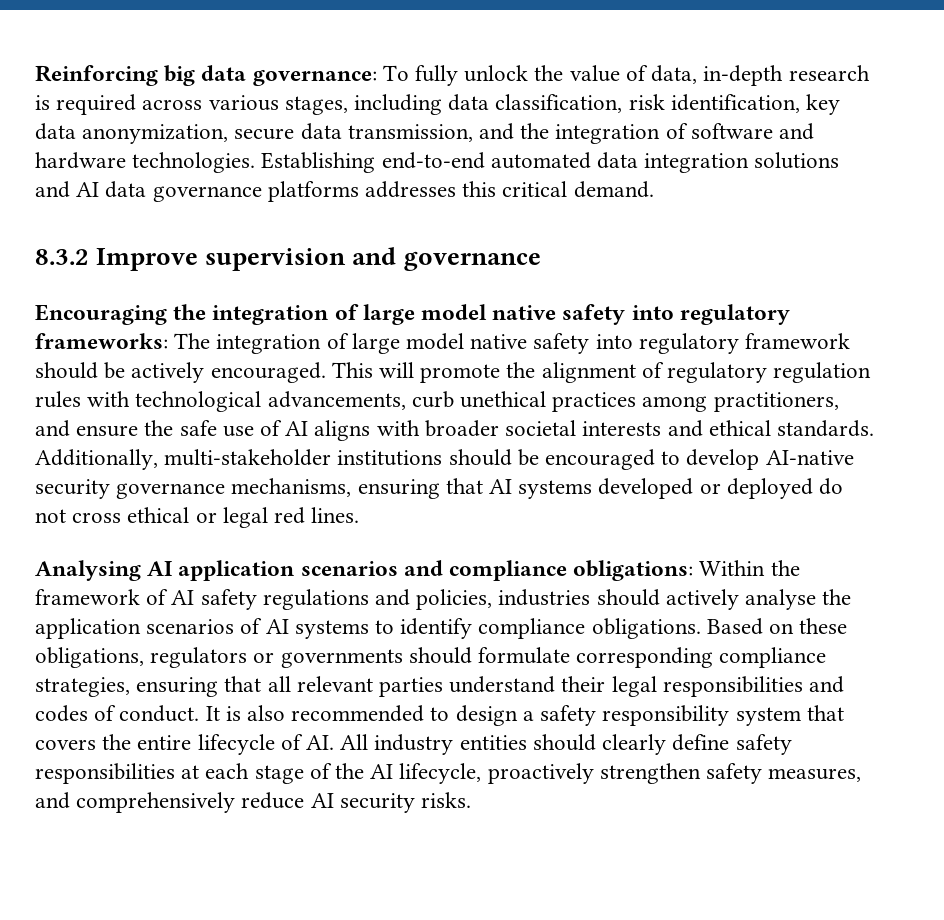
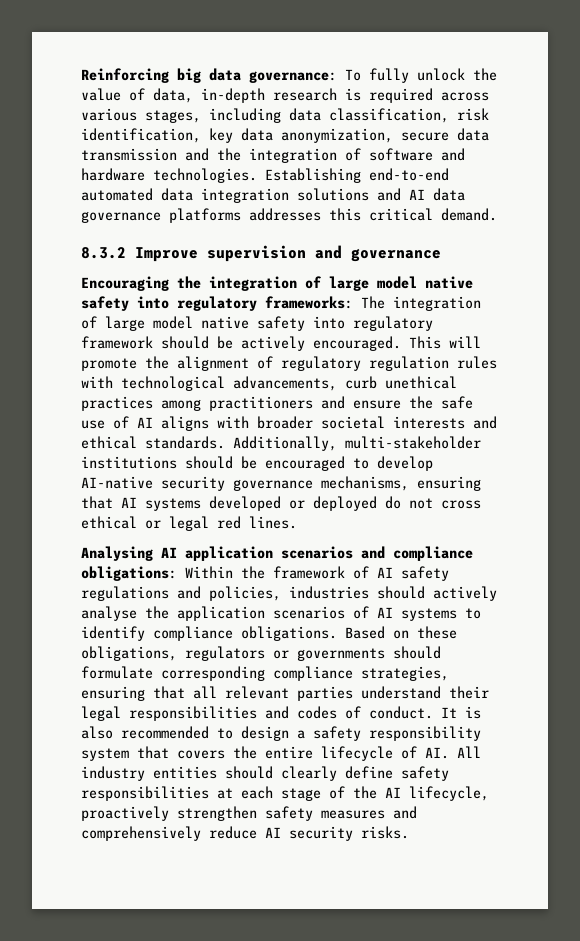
[347,124,473,142] transmission, -> [81,148,177,161] transmission
[713,392,839,412] practitioners, -> [209,396,313,411] practitioners
[768,768,862,782] measures, -> [321,810,385,819] measures

